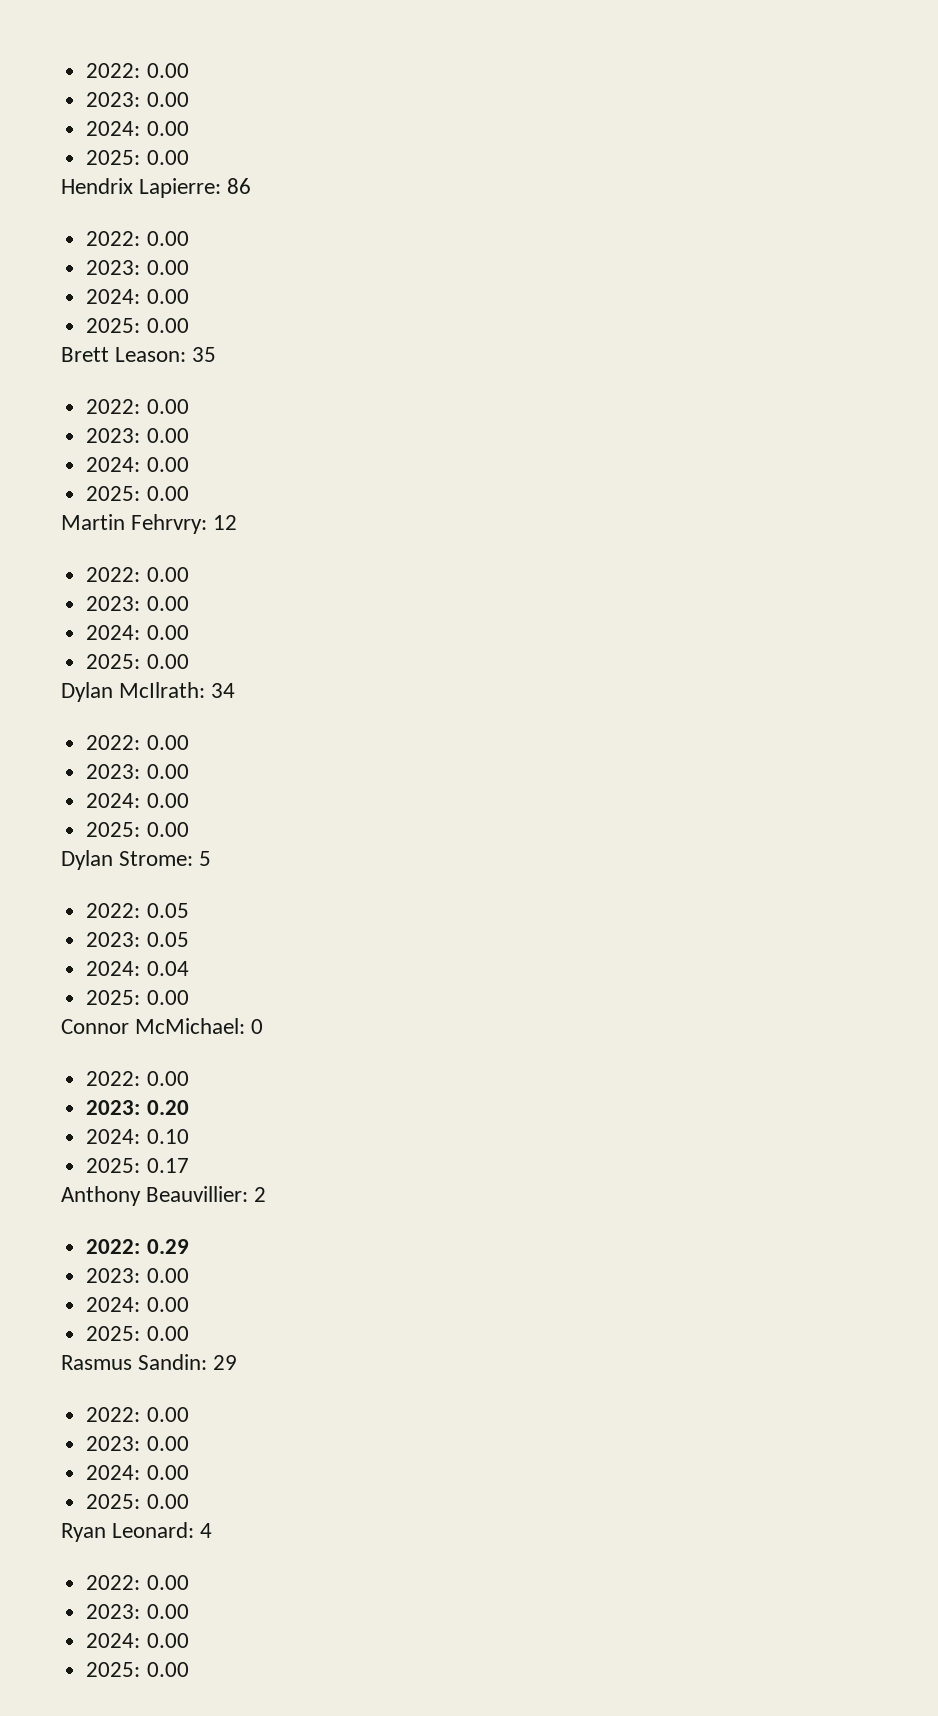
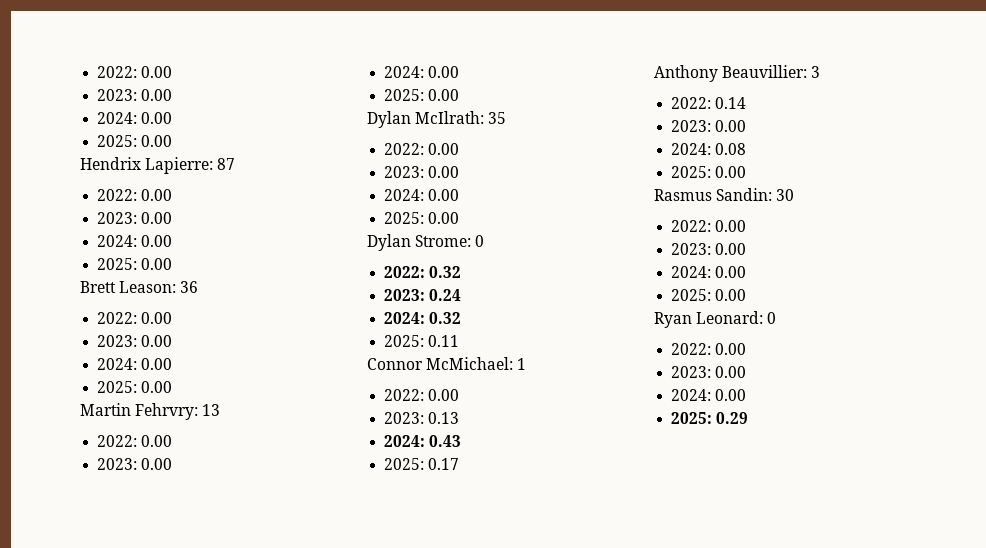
[227,178,252,194] 86 -> [217,158,236,170] 87
[192,347,217,362] 35 -> [180,281,199,293] 36
[213,515,238,530] 12 -> [202,404,221,416] 13
[211,683,236,698] 34 -> [488,112,507,124] 35
[199,851,212,866] [86,903,189,918] [86,932,189,947] [86,961,189,976] [86,990,189,1005] 5 // 2022: 0.05 // 2023: 0.05 // 2024: 0.04 // 2025: 0.00 -> [475,235,485,247] [384,266,462,278] [384,289,462,301] [384,312,462,324] [384,335,460,347] 0 // 2022: 0.32 // 2023: 0.24 // 2024: 0.32 // 2025: 0.11
[251,1019,264,1034] [86,1071,189,1086] [86,1100,189,1115] [86,1129,189,1144] 0 // 2022: 0.00 // 2023: 0.20 // 2024: 0.10 -> [517,358,527,370] [384,389,460,401] [384,412,460,424] [384,435,462,447] 1 // 2022: 0.00 // 2023: 0.13 // 2024: 0.43
[254,1187,267,1202] [86,1239,189,1254] [86,1268,189,1283] [86,1297,189,1312] 2 // 2022: 0.29 // 2023: 0.00 // 2024: 0.00 -> [811,66,821,78] [671,97,747,109] [671,120,747,132] [671,143,747,155] 3 // 2022: 0.14 // 2023: 0.00 // 2024: 0.08
[213,1355,238,1370] 29 -> [776,189,795,201] 30
[200,1523,213,1538] [86,1575,189,1590] [86,1604,189,1619] [86,1633,189,1648] [86,1662,189,1677] 4 // 2022: 0.00 // 2023: 0.00 // 2024: 0.00 // 2025: 0.00 -> [767,312,777,324] [671,343,747,355] [671,366,747,378] [671,389,747,401] [671,412,749,424] 0 // 2022: 0.00 // 2023: 0.00 // 2024: 0.00 // 2025: 0.29

